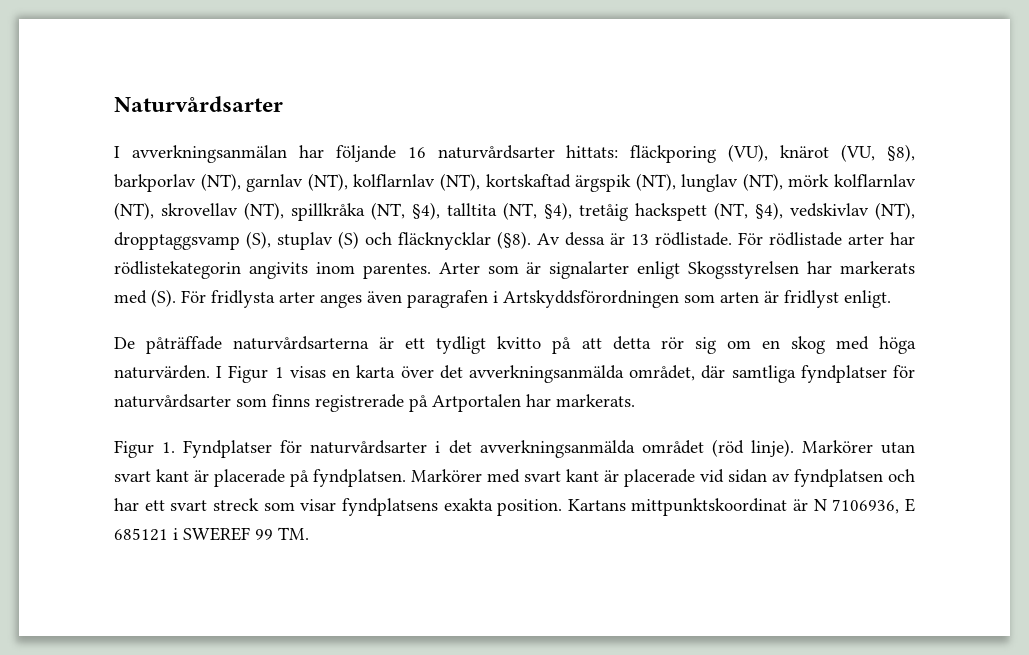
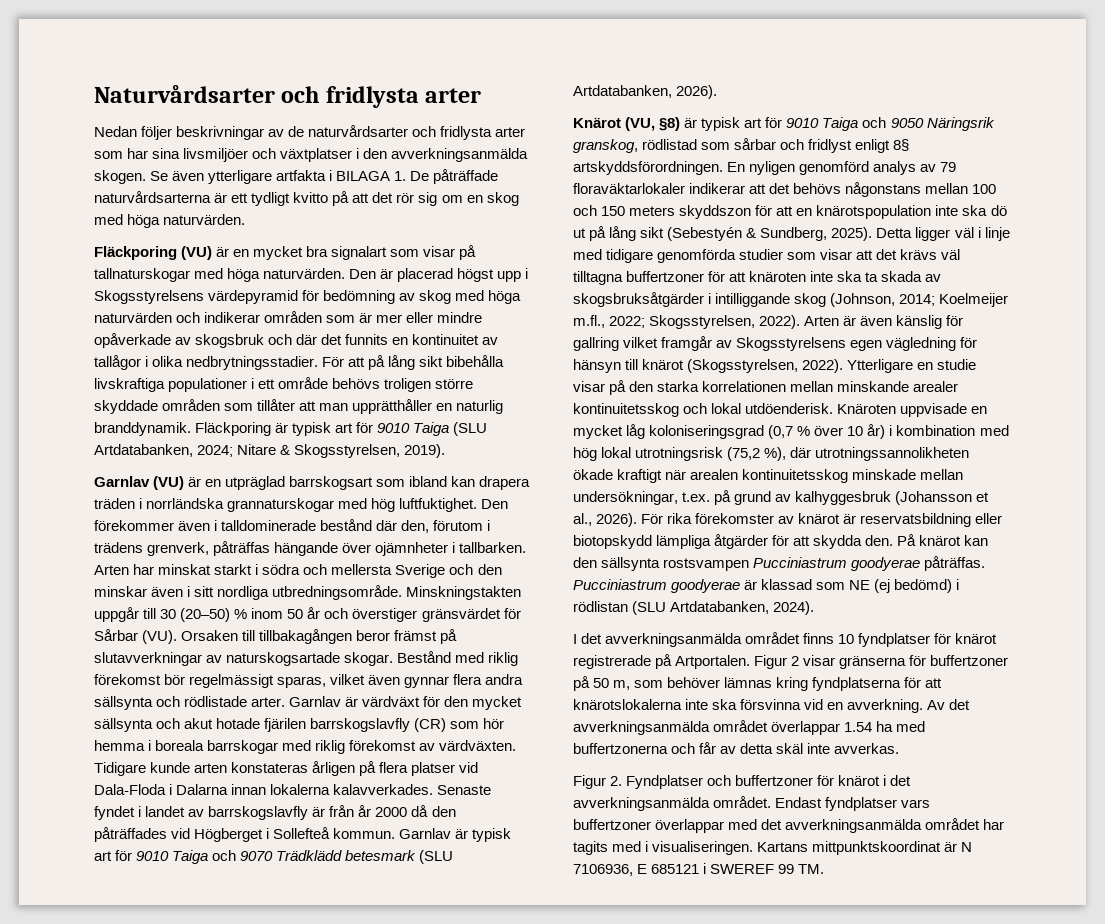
[114,144,915,163] [114,173,917,192] [114,202,915,221] [114,231,915,250] [114,261,915,279] [114,289,891,308] // I avverkningsanmälan har följande 16 naturvårdsarter hittats: fläckporing (VU), knärot (VU, §8), barkporlav (NT), garnlav (NT), kolflarnlav (NT), kortskaftad ärgspik (NT), lunglav (NT), mörk kolflarnlav (NT), skrovellav (NT), spillkråka (NT, §4), talltita (NT, §4), tretåig hackspett (NT, §4), vedskivlav (NT), dropptaggsvamp (S), stuplav (S) och fläcknycklar (§8). Av dessa är 13 rödlistade. För rödlistade arter har rödlistekategorin angivits inom parentes. Arter som är signalarter enligt Skogsstyrelsen har markerats med (S). För fridlysta arter anges även paragrafen i Artskyddsförordningen som arten är fridlyst enligt. // -> [281,86,482,108] [94,125,526,140] [94,148,529,162] [94,170,407,184] och fridlysta arter // Nedan följer beskrivningar av de naturvårdsarter och fridlysta arter som har sina livsmiljöer och växtplatser i den avverkningsanmälda skogen. Se även ytterligare artfakta i BILAGA 1.
[612,336,651,350] detta -> [372,192,394,203] det
[216,365,915,383] [114,394,635,412] [114,439,916,458] [114,469,915,487] [114,498,563,516] I Figur 1 visas en karta över det avverkningsanmälda området, där samtliga fyndplatser för naturvårdsarter som finns registrerade på Artportalen har markerats. // Figur 1. Fyndplatser för naturvårdsarter i det avverkningsanmälda området (röd linje). Markörer utan svart kant är placerade på fyndplatsen. Markörer med svart kant är placerade vid sidan av fyndplatsen och har ett svart streck som visar fyndplatsens exakta position. -> [94,245,477,260] [94,268,529,282] [94,290,522,304] [94,311,483,323] [94,333,499,348] [94,355,505,370] [94,377,474,392] [94,399,504,414] [94,422,488,436] [94,444,446,458] [94,476,531,490] [94,498,509,512] [94,519,491,533] [94,541,527,556] [94,564,502,578] [94,585,522,600] [94,607,521,622] [94,629,458,644] [94,651,519,666] [94,674,524,688] [94,696,523,710] [94,718,505,732] [94,740,517,754] [94,761,479,776] [94,784,492,795] [94,805,456,820] [94,827,512,842] [94,850,454,864] [573,85,718,99] [573,117,995,131] [573,138,910,153] [573,161,957,175] [573,182,997,197] [573,205,1007,219] [573,226,1010,241] [573,249,961,263] [573,271,942,285] [573,292,1009,307] [573,315,964,329] [573,336,978,351] [573,359,977,373] [573,380,959,395] [573,403,988,417] [573,424,1009,439] [573,447,970,461] [573,469,964,483] [573,490,990,505] [573,513,1003,527] [573,534,989,549] [573,556,986,571] [573,579,960,593] [573,601,815,615] [573,632,998,647] [573,654,1009,669] [573,676,943,691] [573,699,971,713] [573,720,926,735] [573,742,900,754] [573,775,912,789] [573,796,931,811] [573,818,1005,833] [573,841,754,855] // Fläckporing (VU) är en mycket bra signalart som visar på tallnaturskogar med höga naturvärden. Den är placerad högst upp i Skogsstyrelsens värdepyramid för bedömning av skog med höga naturvärden och indikerar områden som är mer eller mindre opåverkade av skogsbruk och där det funnits en kontinuitet av tallågor i olika nedbrytningsstadier. För att på lång sikt bibehålla livskraftiga populationer i ett område behövs troligen större skyddade områden som tillåter att man upprätthåller en naturlig branddynamik. Fläckporing är typisk art för 9010 Taiga (SLU Artdatabanken, 2024; Nitare & Skogsstyrelsen, 2019). // Garnlav (VU) är en utpräglad barrskogsart som ibland kan drapera träden i norrländska grannaturskogar med hög luftfuktighet. Den förekommer även i talldominerade bestånd där den, förutom i trädens grenverk, påträffas hängande över ojämnheter i tallbarken. Arten har minskat starkt i södra och mellersta Sverige och den minskar även i sitt nordliga utbredningsområde. Minskningstakten uppgår till 30 (20–50) % inom 50 år och överstiger gränsvärdet för Sårbar (VU). Orsaken till tillbakagången beror främst på slutavverkningar av naturskogsartade skogar. Bestånd med riklig förekomst bör regelmässigt sparas, vilket även gynnar flera andra sällsynta och rödlistade arter. Garnlav är värdväxt för den mycket sällsynta och akut hotade fjärilen barrskogslavfly (CR) som hör hemma i boreala barrskogar med riklig förekomst av värdväxten. Tidigare kunde arten konstateras årligen på flera platser vid Dala-Floda i Dalarna innan lokalerna kalavverkades. Senaste fyndet i landet av barrskogslavfly är från år 2000 då den påträffades vid Högberget i Sollefteå kommun. Garnlav är typisk art för 9010 Taiga och 9070 Trädklädd betesmark (SLU Artdatabanken, 2026). // Knärot (VU, §8) är typisk art för 9010 Taiga och 9050 Näringsrik granskog, rödlistad som sårbar och fridlyst enligt 8§ artskyddsförordningen. En nyligen genomförd analys av 79 floraväktarlokaler indikerar att det behövs någonstans mellan 100 och 150 meters skyddszon för att en knärotspopulation inte ska dö ut på lång sikt (Sebestyén & Sundberg, 2025). Detta ligger väl i linje med tidigare genomförda studier som visar att det krävs väl tilltagna buffertzoner för att knäroten inte ska ta skada av skogsbruksåtgärder i intilliggande skog (Johnson, 2014; Koelmeijer m.fl., 2022; Skogsstyrelsen, 2022). Arten är även känslig för gallring vilket framgår av Skogsstyrelsens egen vägledning för hänsyn till knärot (Skogsstyrelsen, 2022). Ytterligare en studie visar på den starka korrelationen mellan minskande arealer kontinuitetsskog och lokal utdöenderisk. Knäroten uppvisade en mycket låg koloniseringsgrad (0,7 % över 10 år) i kombination med hög lokal utrotningsrisk (75,2 %), där utrotningssannolikheten ökade kraftigt när arealen kontinuitetsskog minskade mellan undersökningar, t.ex. på grund av kalhyggesbruk (Johansson et al., 2026). För rika förekomster av knärot är reservatsbildning eller biotopskydd lämpliga åtgärder för att skydda den. På knärot kan den sällsynta rostsvampen Pucciniastrum goodyerae påträffas. Pucciniastrum goodyerae är klassad som NE (ej bedömd) i rödlistan (SLU Artdatabanken, 2024). // I det avverkningsanmälda området finns 10 fyndplatser för knärot registrerade på Artportalen. Figur 2 visar gränserna för buffertzoner på 50 m, som behöver lämnas kring fyndplatserna för att knärotslokalerna inte ska försvinna vid en avverkning. Av det avverkningsanmälda området överlappar 1.54 ha med buffertzonerna och får av detta skäl inte avverkas. // Figur 2. Fyndplatser och buffertzoner för knärot i det avverkningsanmälda området. Endast fyndplatser vars buffertzoner överlappar med det avverkningsanmälda området har tagits med i visualiseringen.

